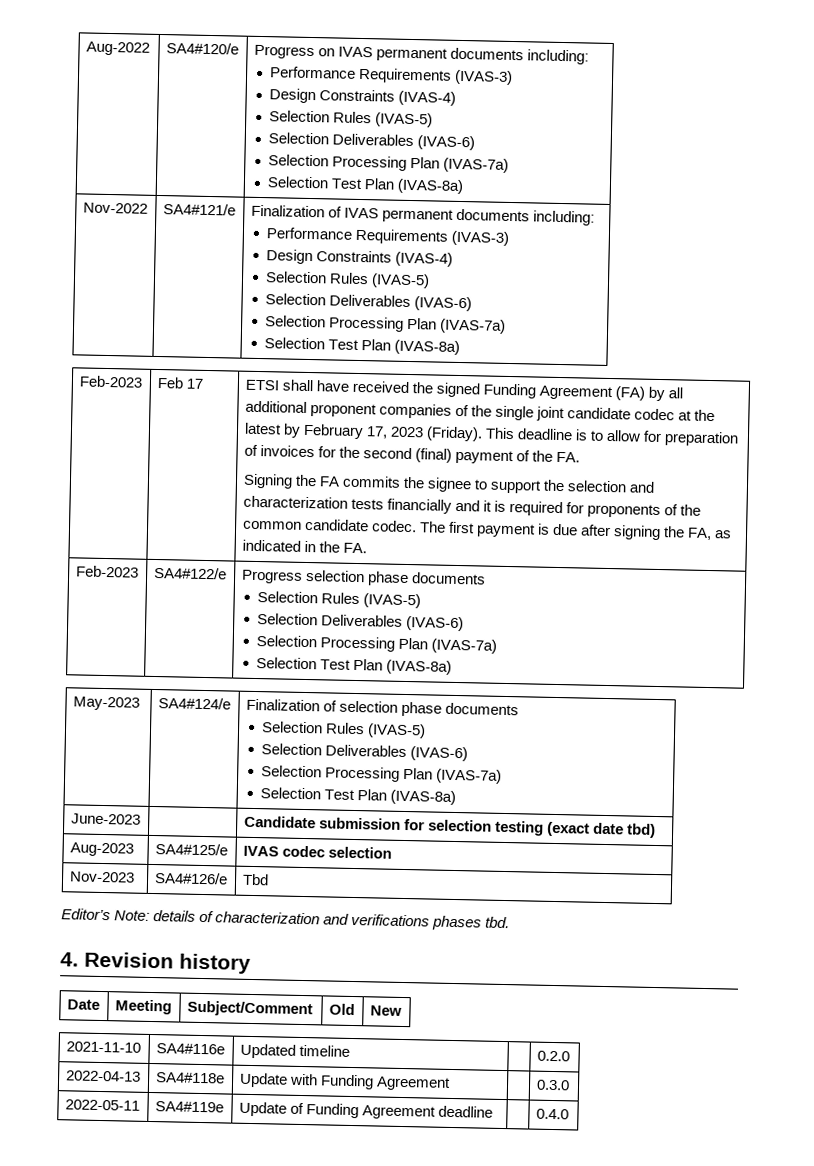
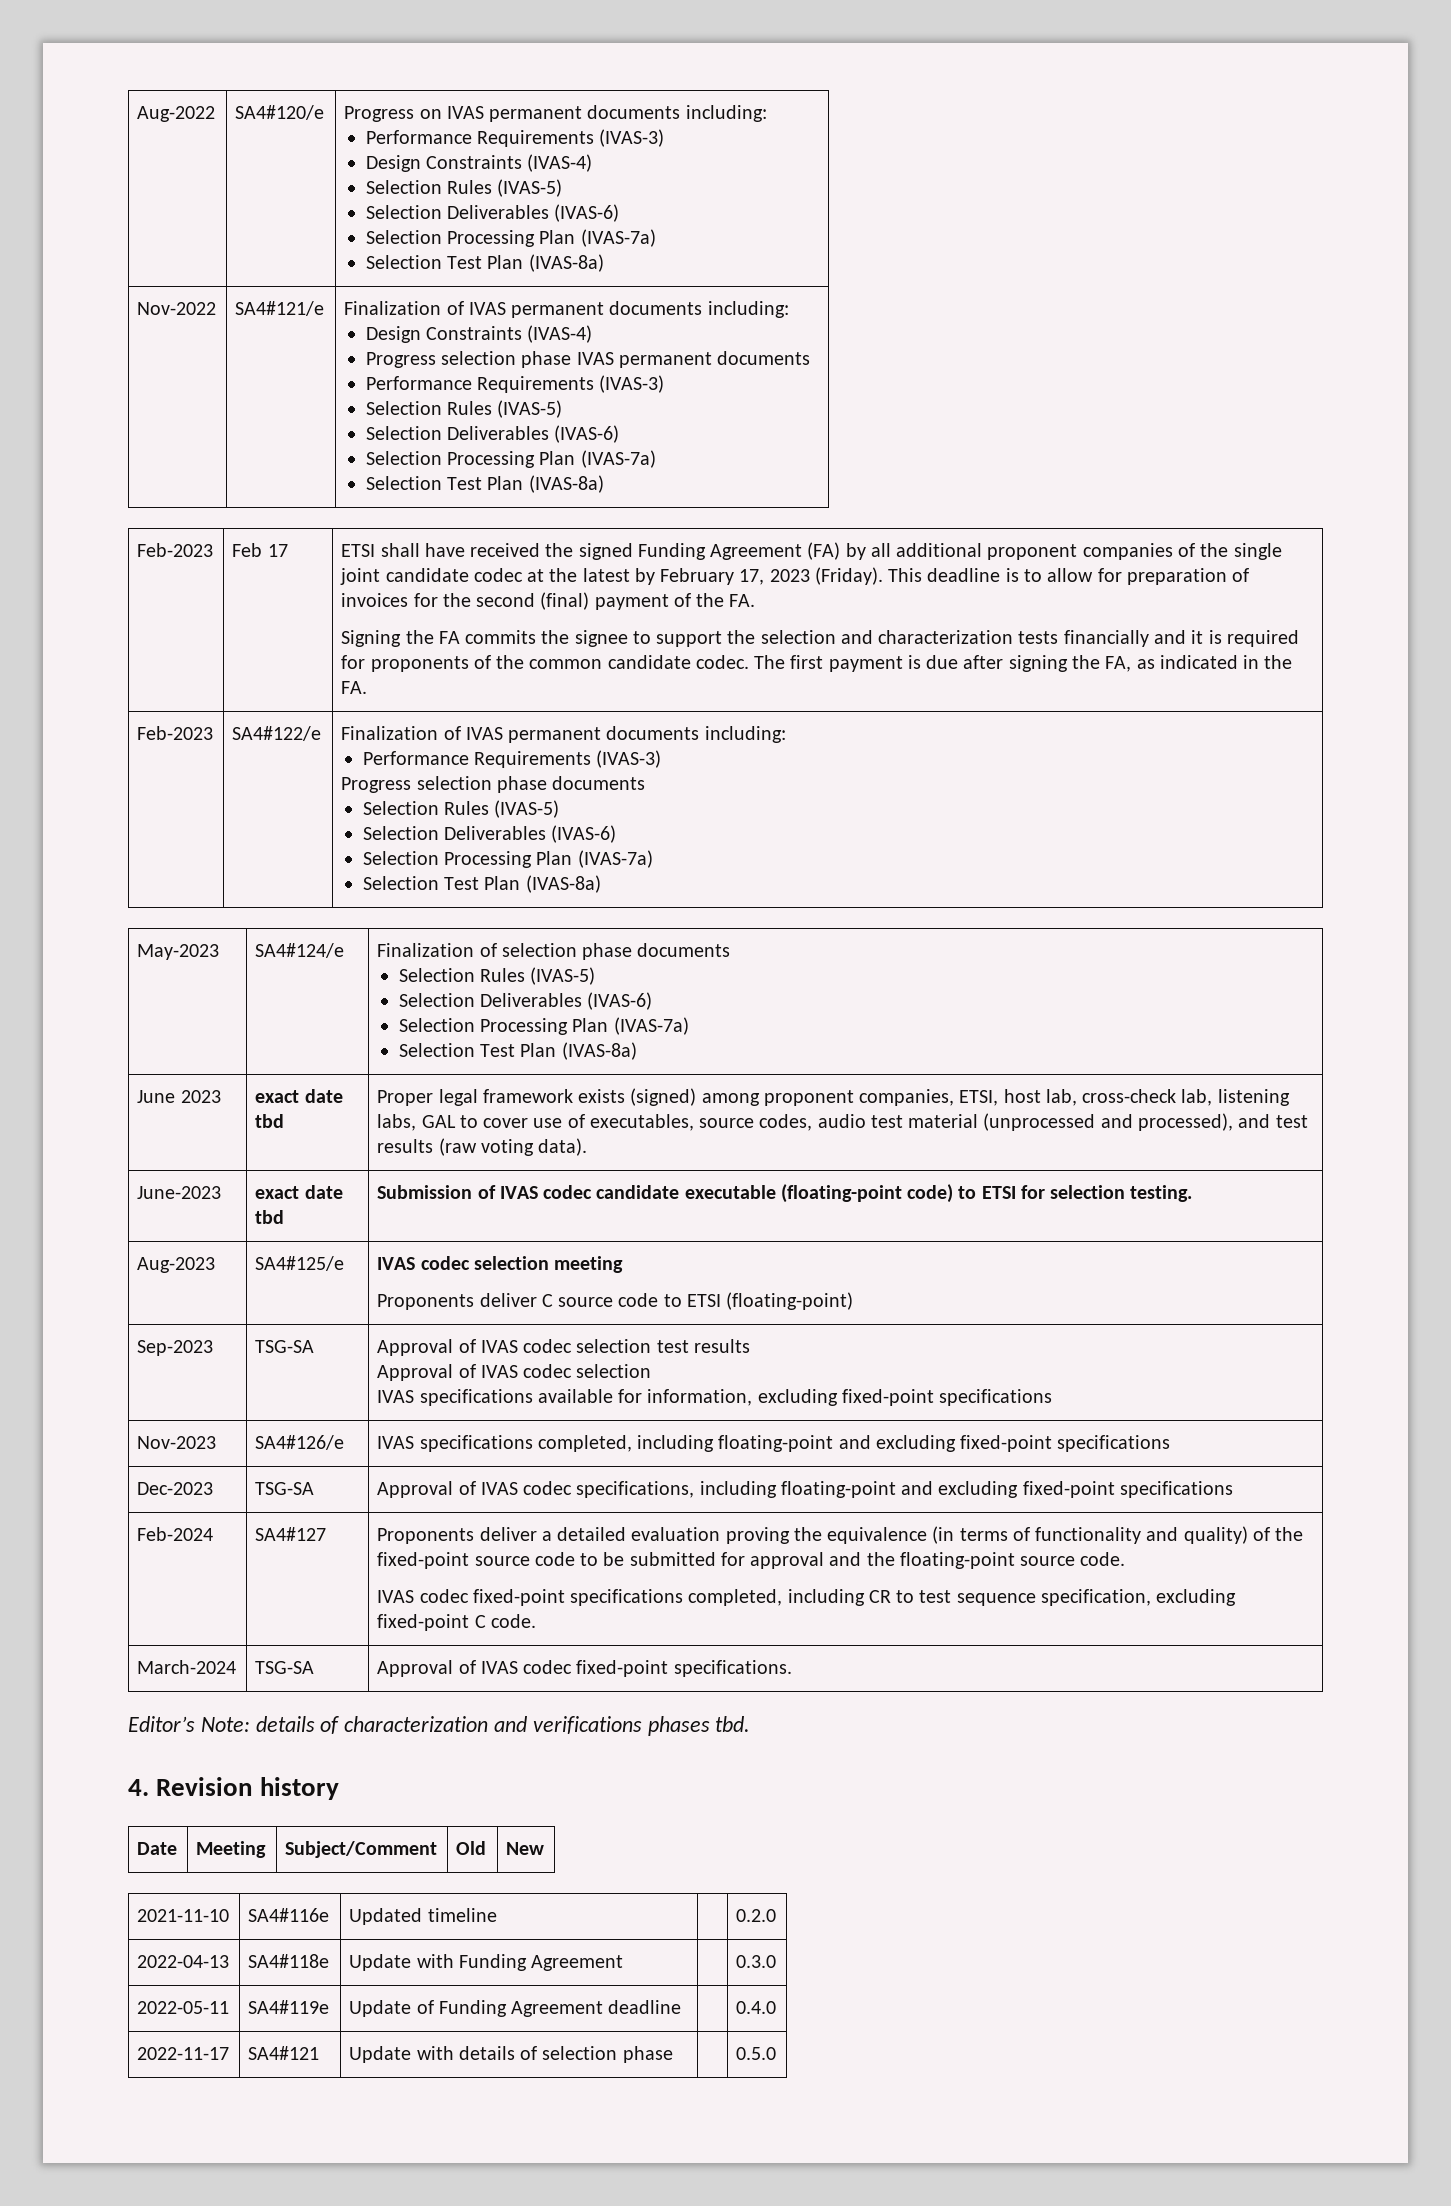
[266,227,511,246] [266,249,454,267] // Performance Requirements (IVAS-3) // Design Constraints (IVAS-4) -> [365,325,593,343] [365,351,811,368] [365,375,665,393] // Design Constraints (IVAS-4) // Progress selection phase IVAS permanent documents // Performance Requirements (IVAS-3)
(227, 573) none -> [341,726,786,743] [362,750,662,768] Finalization of IVAS permanent documents including: // Performance Requirements (IVAS-3) //
[70,813,141,825] [243,815,657,839] June-2023 | | Candidate submission for selection testing (exact date tbd) -> [137,1090,221,1103] [255,1089,343,1103] [255,1114,285,1128] [377,1088,1290,1106] [377,1113,1308,1131] [377,1138,588,1156] [137,1186,222,1199] [255,1185,343,1199] [255,1210,285,1224] [377,1184,1193,1203] June 2023 | exact date tbd | Proper legal framework exists (signed) among proponent companies, ETSI, host lab, cross-check lab, listening labs, GAL to cover use of executables, source codes, audio test material (unprocessed and processed), and test results (raw voting data). // June-2023 | exact date tbd | Submission of IVAS codec candidate executable (floating-point code) to ETSI for selection testing.
[68,871,135,883] [153,872,228,885] [241,873,269,886] // Nov-2023 | SA4#126/e | Tbd -> [554,1256,624,1273] [377,1292,854,1310] [137,1340,214,1356] [255,1340,315,1353] [377,1339,750,1356] [377,1364,652,1381] [377,1389,1053,1406] [137,1436,217,1449] [255,1435,345,1450] [377,1435,1171,1452] [137,1482,214,1495] [255,1482,315,1495] [377,1481,1233,1498] [137,1527,214,1541] [255,1527,327,1541] [377,1526,1304,1544] [377,1552,1126,1569] [377,1589,1237,1606] [377,1614,536,1631] [137,1660,237,1674] [255,1661,315,1674] [377,1660,792,1677] meeting // Proponents deliver C source code to ETSI (floating-point) // Sep-2023 | TSG-SA | Approval of IVAS codec selection test results // Approval of IVAS codec selection // IVAS specifications available for information, excluding fixed-point specifications // Nov-2023 | SA4#126/e | IVAS specifications completed, including floating-point and excluding fixed-point specifications // Dec-2023 | TSG-SA | Approval of IVAS codec specifications, including floating-point and excluding fixed-point specifications // Feb-2024 | SA4#127 | Proponents deliver a detailed evaluation proving the equivalence (in terms of functionality and quality) of the fixed-point source code to be submitted for approval and the floating-point source code. // IVAS codec fixed-point specifications completed, including CR to test sequence specification, excluding fixed-point C code. // March-2024 | TSG-SA | Approval of IVAS codec fixed-point specifications.
(569, 1114) none -> [137,2047,230,2060] [248,2046,320,2060] [349,2046,673,2063] [736,2047,777,2060] // 2022-11-17 | SA4#121 | Update with details of selection phase | | 0.5.0

